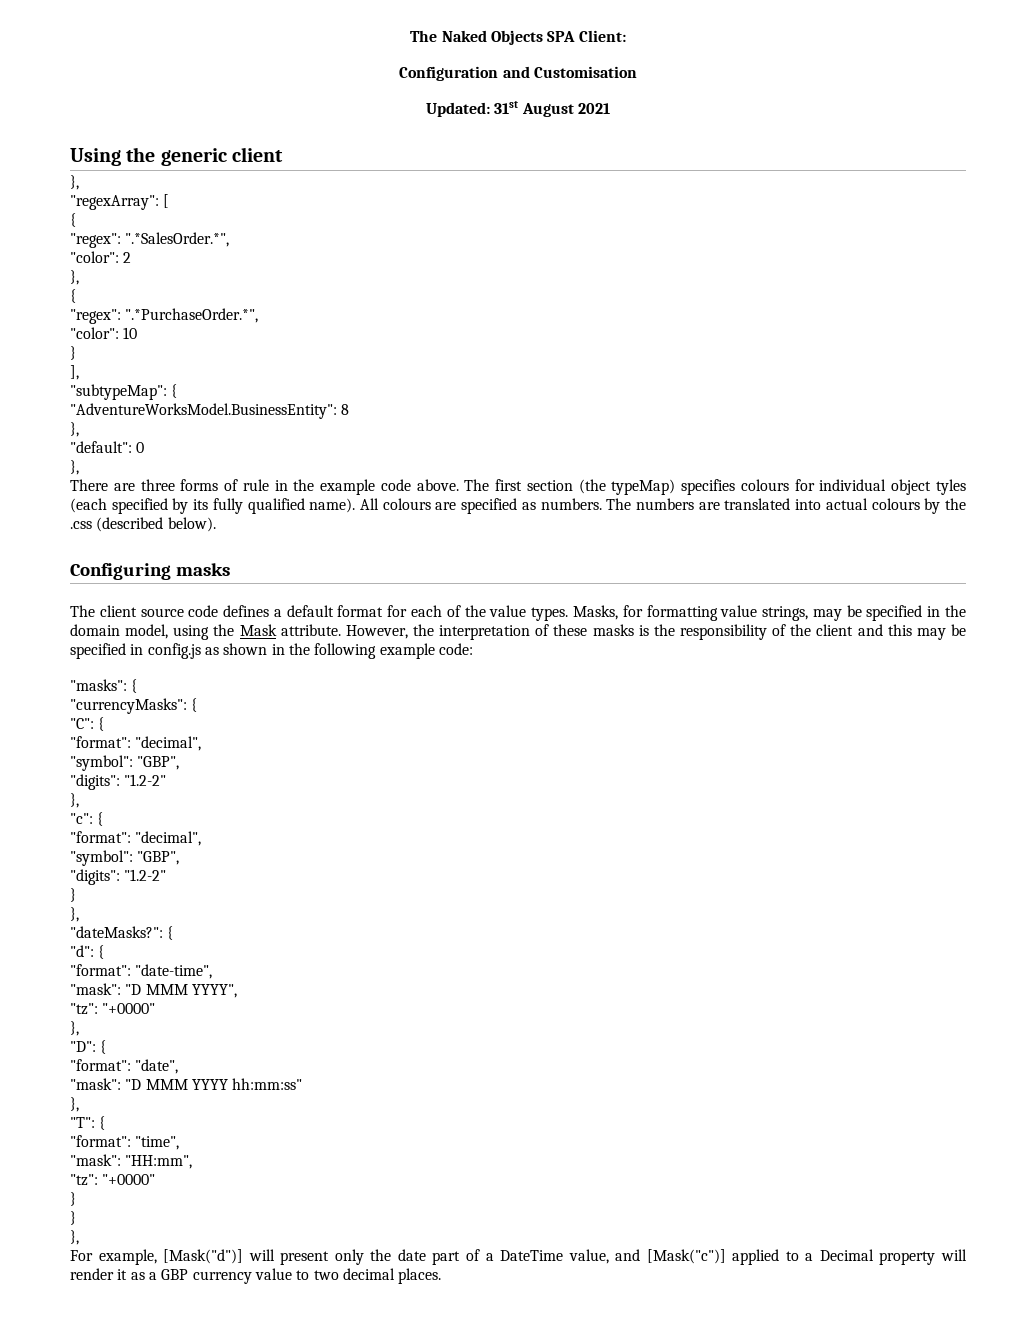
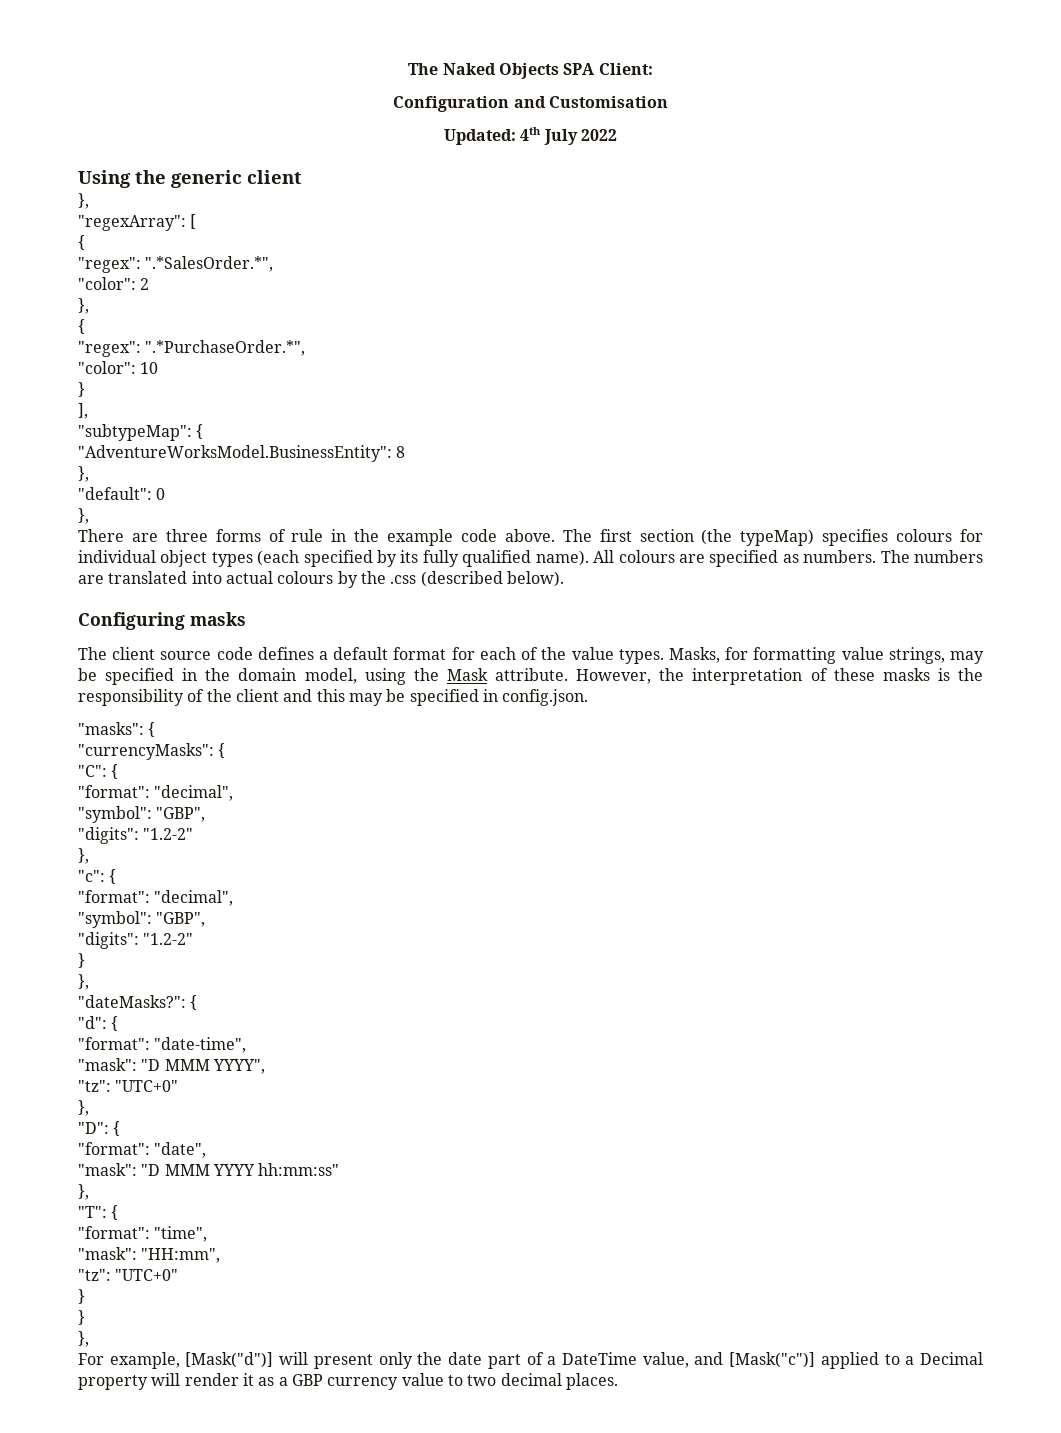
[494,101,610,117] 31st August 2021 -> [520,127,617,145] 4th July 2022
[936,479,967,495] tyles -> [211,552,253,567] types
[147,643,473,659] config.js as shown in the following example code: -> [502,689,589,706] config.json.
[102,1003,156,1014] "+0000" -> [115,1080,179,1092] "UTC+0"
[102,1174,156,1185] "+0000" -> [115,1269,179,1281] "UTC+0"

